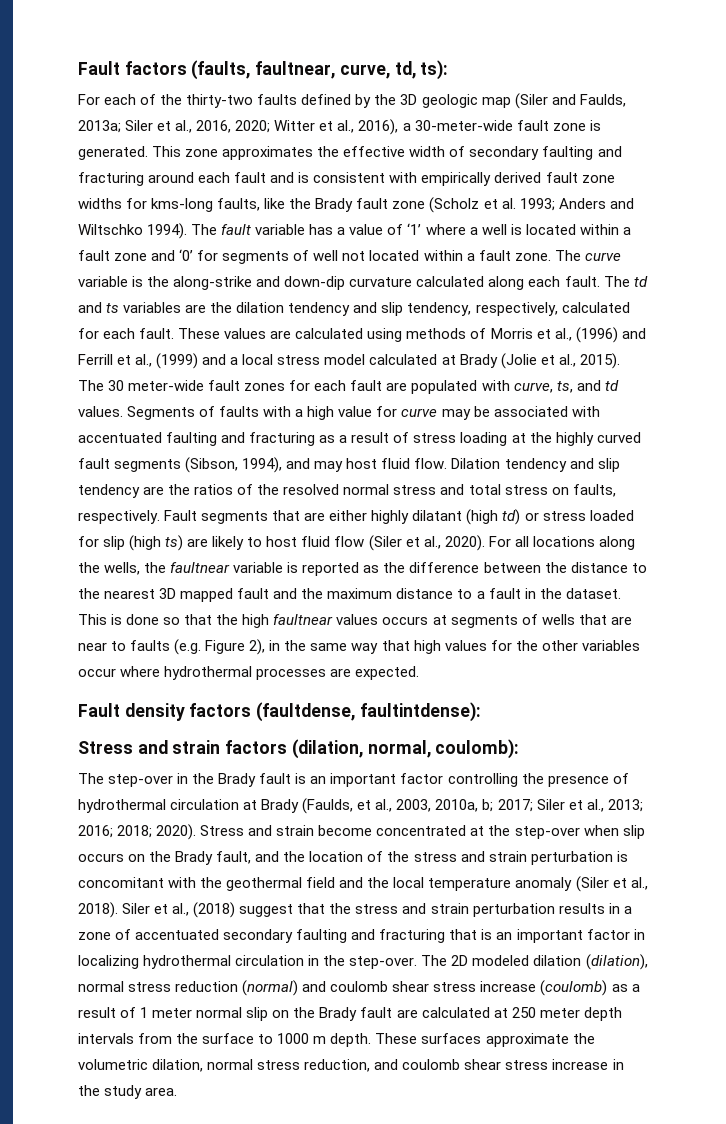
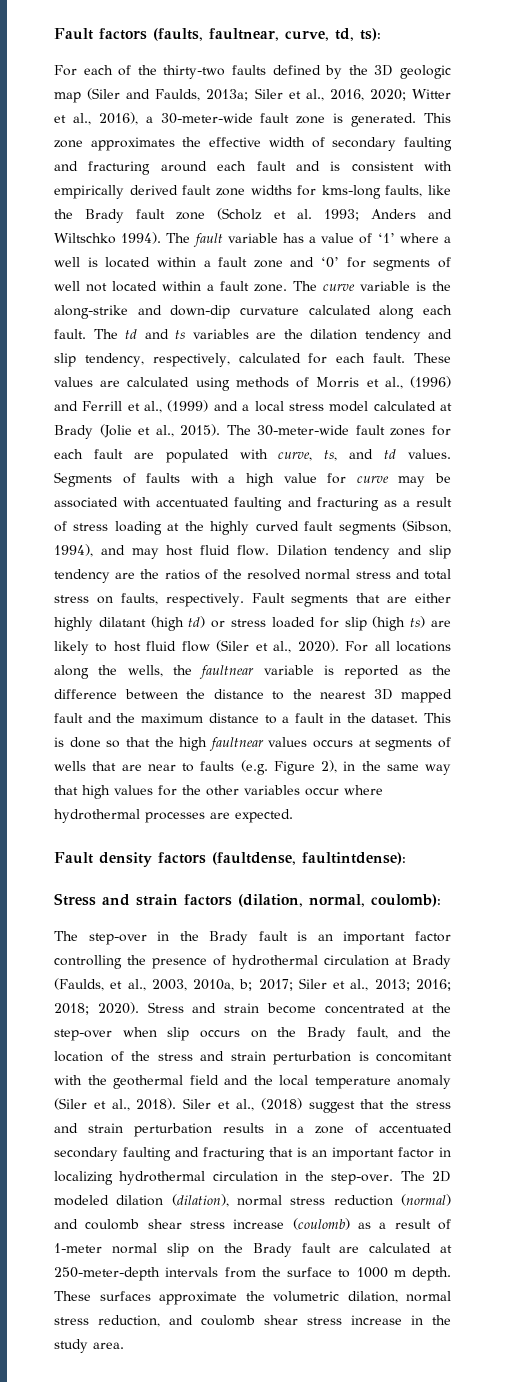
[108,380,205,391] 30 meter-wide -> [257,425,350,436] 30-meter-wide
[140,1007,193,1018] 1 meter -> [54,1243,102,1253] 1-meter
[511,1007,622,1021] 250 meter depth -> [54,1267,160,1281] 250-meter-depth

